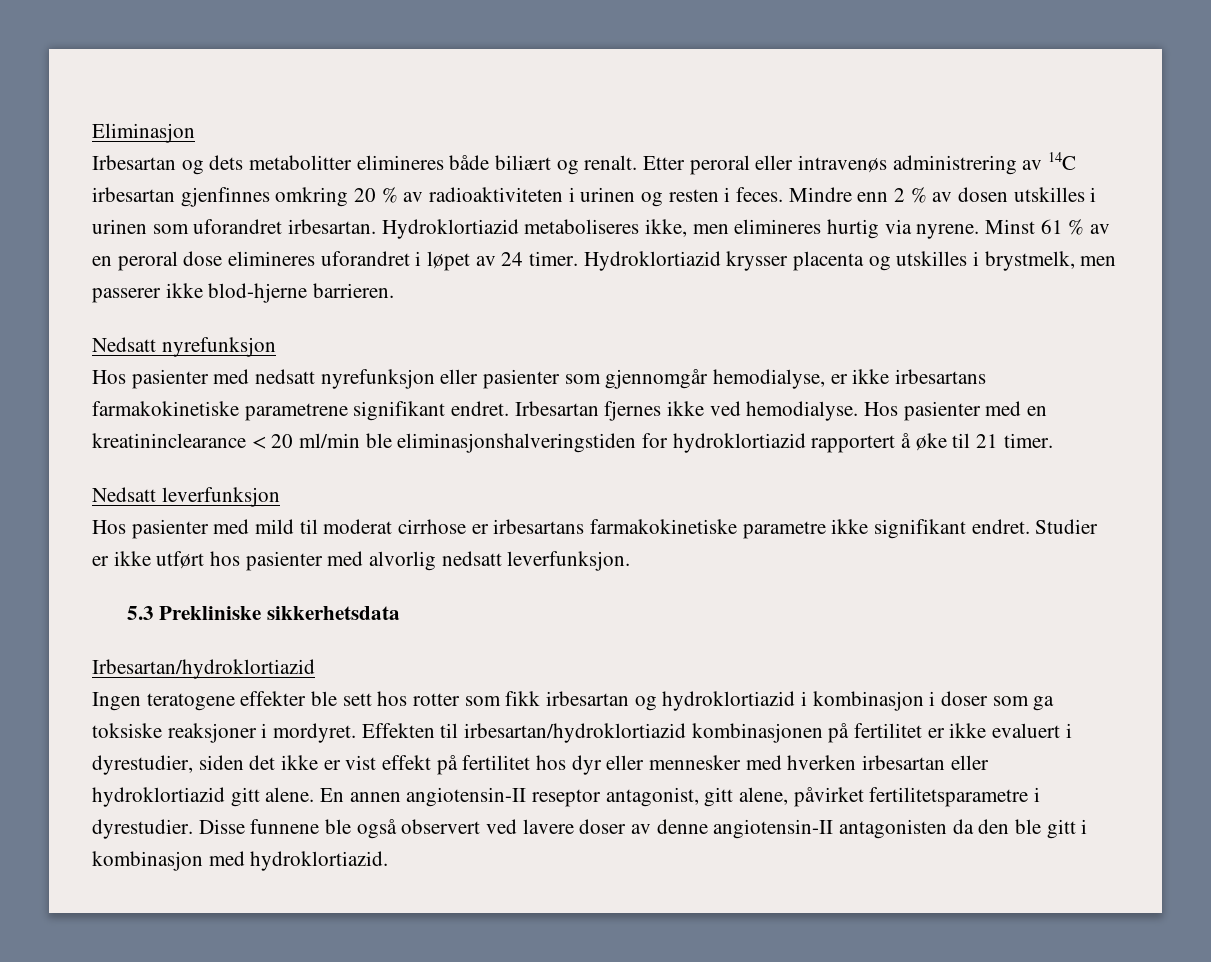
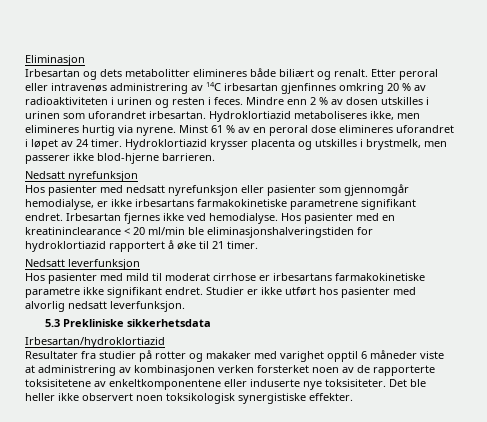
[92,691,1055,711] [92,723,1072,743] [92,755,989,775] [92,787,1041,807] [92,819,1088,839] [92,851,389,871] Ingen teratogene effekter ble sett hos rotter som fikk irbesartan og hydroklortiazid i kombinasjon i doser som ga toksiske reaksjoner i mordyret. Effekten til irbesartan/hydroklortiazid kombinasjonen på fertilitet er ikke evaluert i dyrestudier, siden det ikke er vist effekt på fertilitet hos dyr eller mennesker med hverken irbesartan eller hydroklortiazid gitt alene. En annen angiotensin-II reseptor antagonist, gitt alene, påvirket fertilitetsparametre i dyrestudier. Disse funnene ble også observert ved lavere doser av denne angiotensin-II antagonisten da den ble gitt i kombinasjon med hydroklortiazid. -> [25,350,444,362] [25,365,435,376] [25,379,426,390] [25,393,353,404] Resultater fra studier på rotter og makaker med varighet opptil 6 måneder viste at administrering av kombinasjonen verken forsterket noen av de rapporterte toksisitetene av enkeltkomponentene eller induserte nye toksisiteter. Det ble heller ikke observert noen toksikologisk synergistiske effekter.

